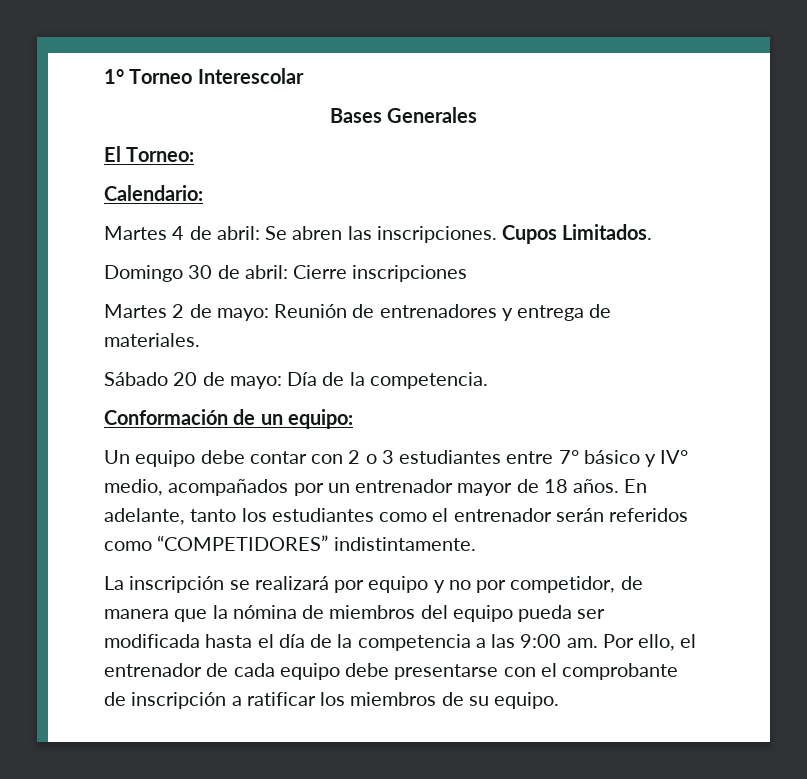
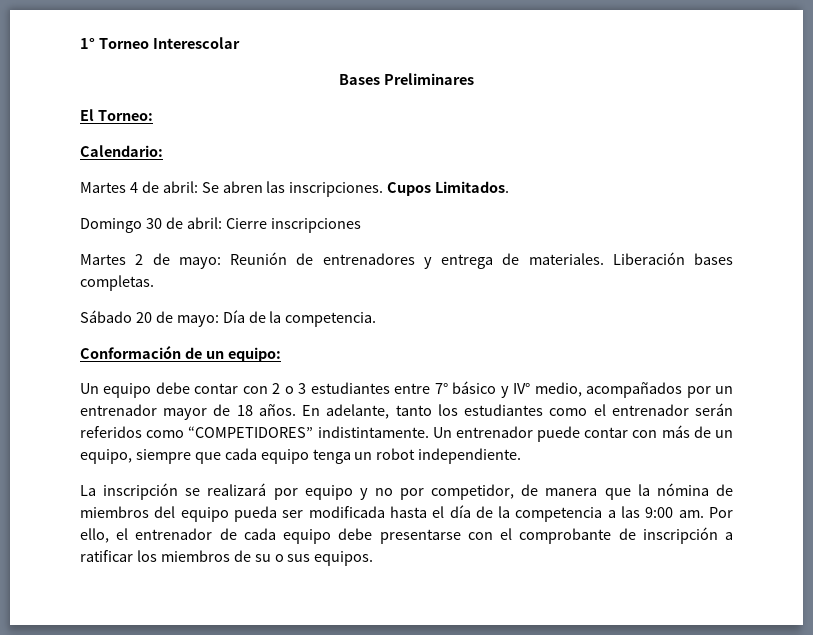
[387,107,478,123] Generales -> [383,73,474,85] Preliminares
(200, 340) none -> [612,252,733,265] [80,275,154,291] Liberación bases completas.
(476, 544) none -> [432,425,733,442] [80,448,522,464] Un entrenador puede contar con más de un equipo, siempre que cada equipo tenga un robot independiente.
[494,692,560,709] equipo. -> [274,551,374,566] o sus equipos.

